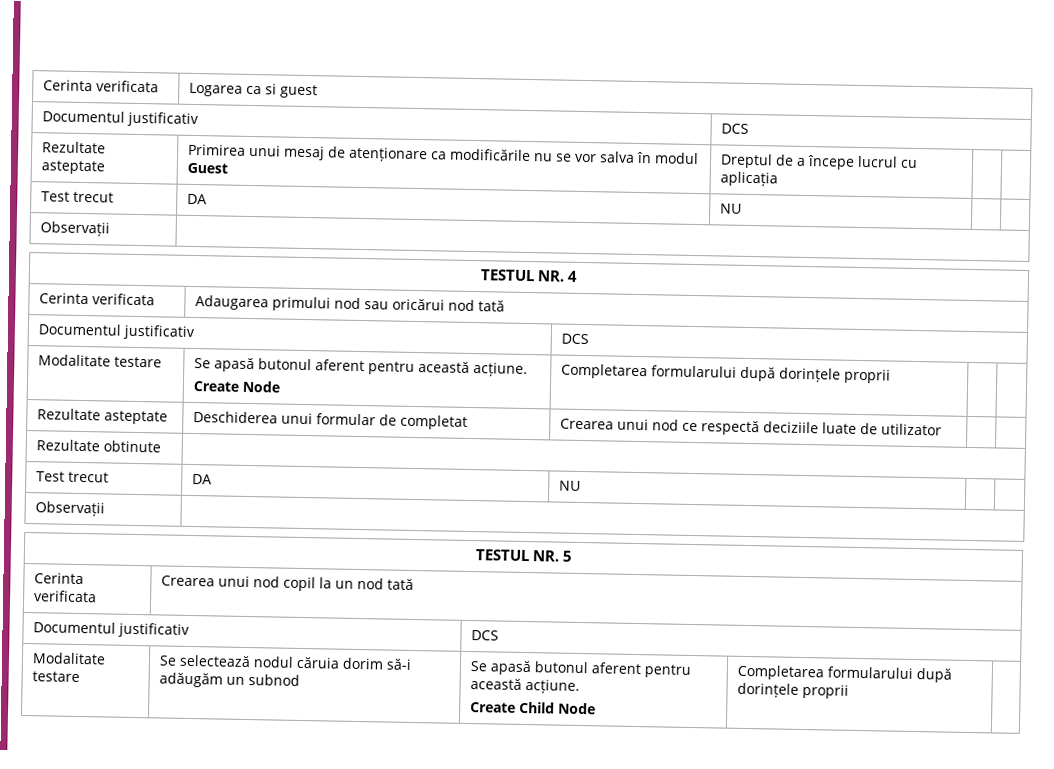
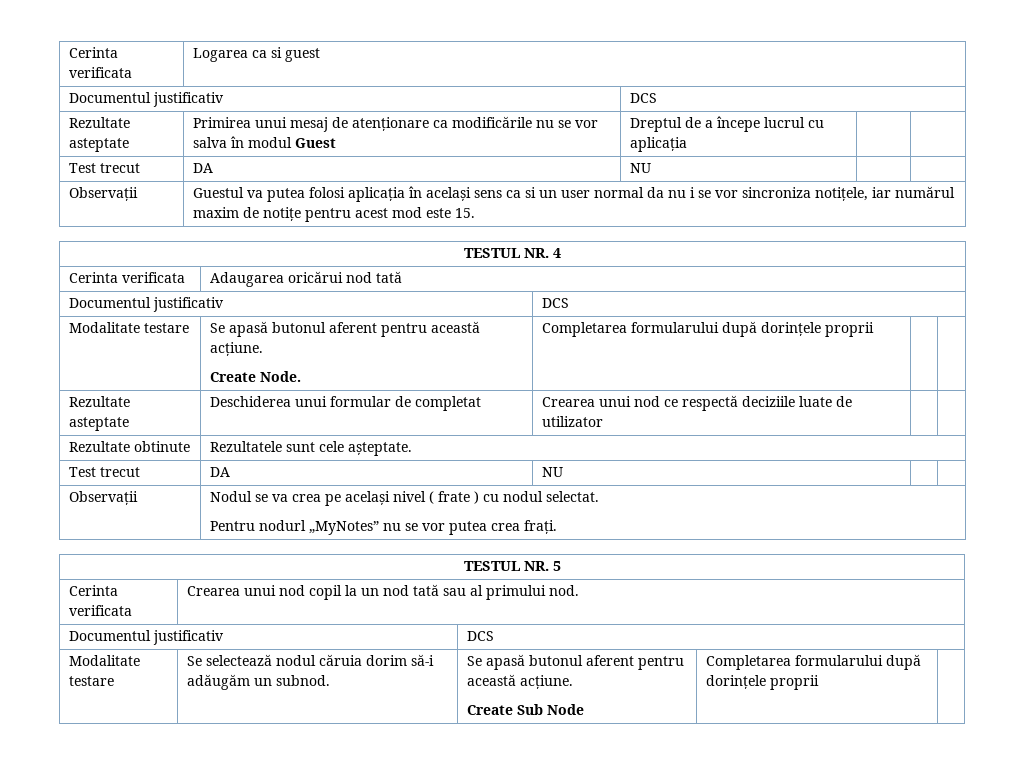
(110, 229) none -> [192,186,955,202] [192,207,475,222] Guestul va putea folosi aplicația în același sens ca si un user normal da nu i se vor sincroniza notițele, iar numărul maxim de notițe pentru acest mod este 15.
[271,296,389,312] primului nod sau -> (284, 279) none
[241,380,281,393] Node -> [259,371,301,382] Node.
[35,471,109,483] [191,473,212,485] [558,480,581,491] [34,501,105,517] // Test trecut | DA | NU | | // Observații | -> [209,441,412,456] [68,467,140,477] [209,467,230,477] [541,467,563,477] [68,491,138,505] [209,491,599,506] [209,520,557,535] Rezultatele sunt cele așteptate. // Test trecut | DA | NU | | // Observații | Nodul se va crea pe același nivel ( frate ) cu nodul selectat. // Pentru nodurl „MyNotes” nu se vor putea crea frați.
(414, 584) none -> [442,585,579,600] sau al primului nod.
[247,674,300,686] [469,660,691,678] [469,678,580,694] [469,701,555,714] subnod | Se apasă butonul aferent pentru această acțiune. // Create Child -> [275,675,330,686] [466,654,684,670] [466,674,573,689] [466,704,543,715] subnod. | Se apasă butonul aferent pentru această acțiune. // Create Sub

